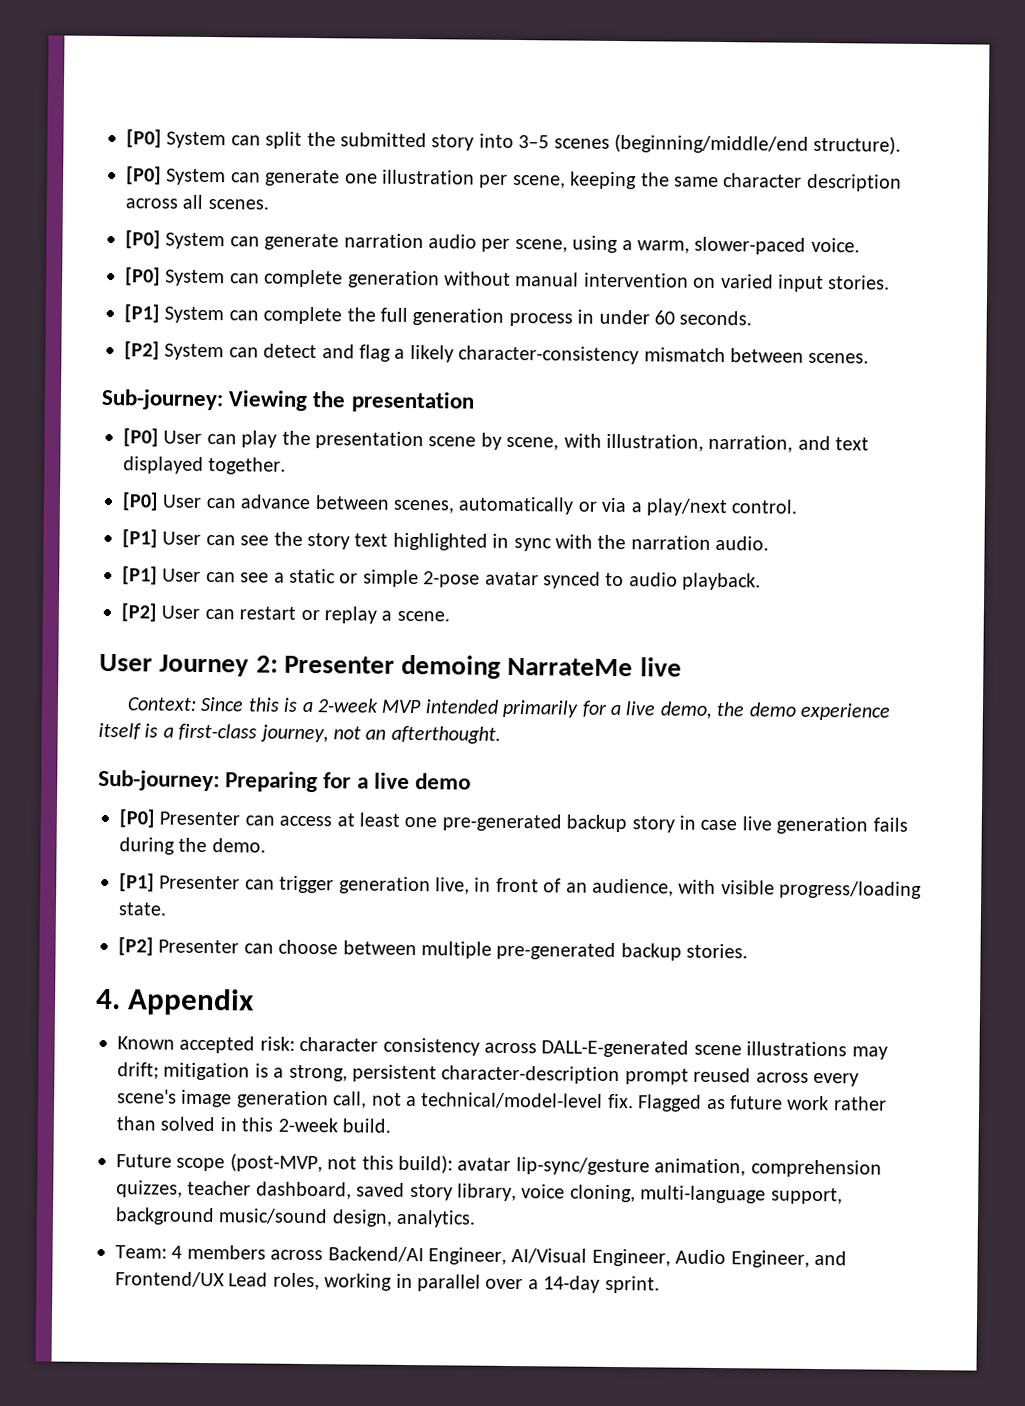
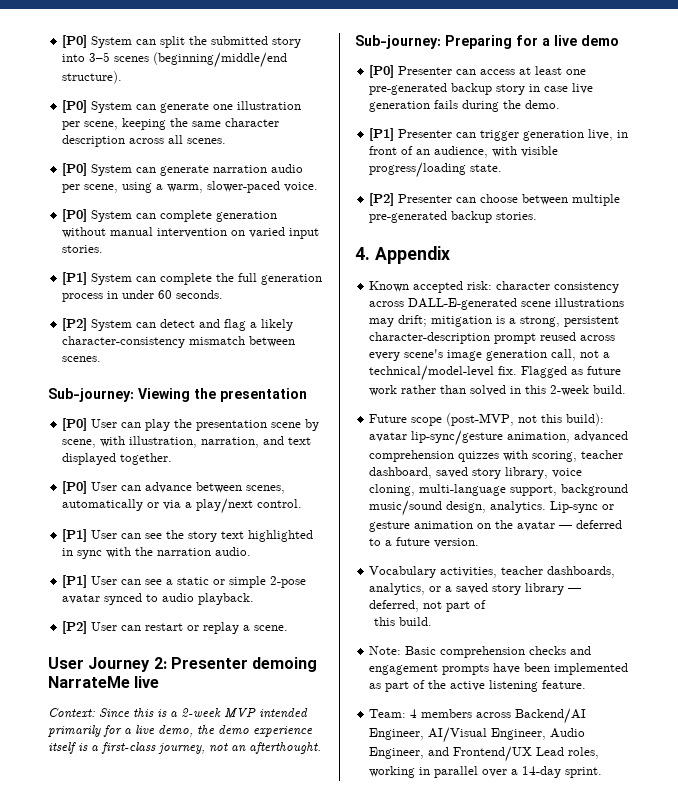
[750,1159,882,1178] [116,1180,183,1198] comprehension quizzes, -> [574,431,629,442] [369,450,578,462] advanced comprehension quizzes with scoring,
(477, 1218) none -> [550,501,615,513] [369,520,623,532] [369,537,480,548] [369,566,616,578] [369,583,582,595] [369,600,487,612] [374,617,433,626] [369,646,592,658] [369,663,629,675] [369,680,587,692] Lip-sync or gesture animation on the avatar — deferred to a future version. // Vocabulary activities, teacher dashboards, analytics, or a saved story library — deferred, not part of // this build. // Note: Basic comprehension checks and engagement prompts have been implemented as part of the active listening feature.

